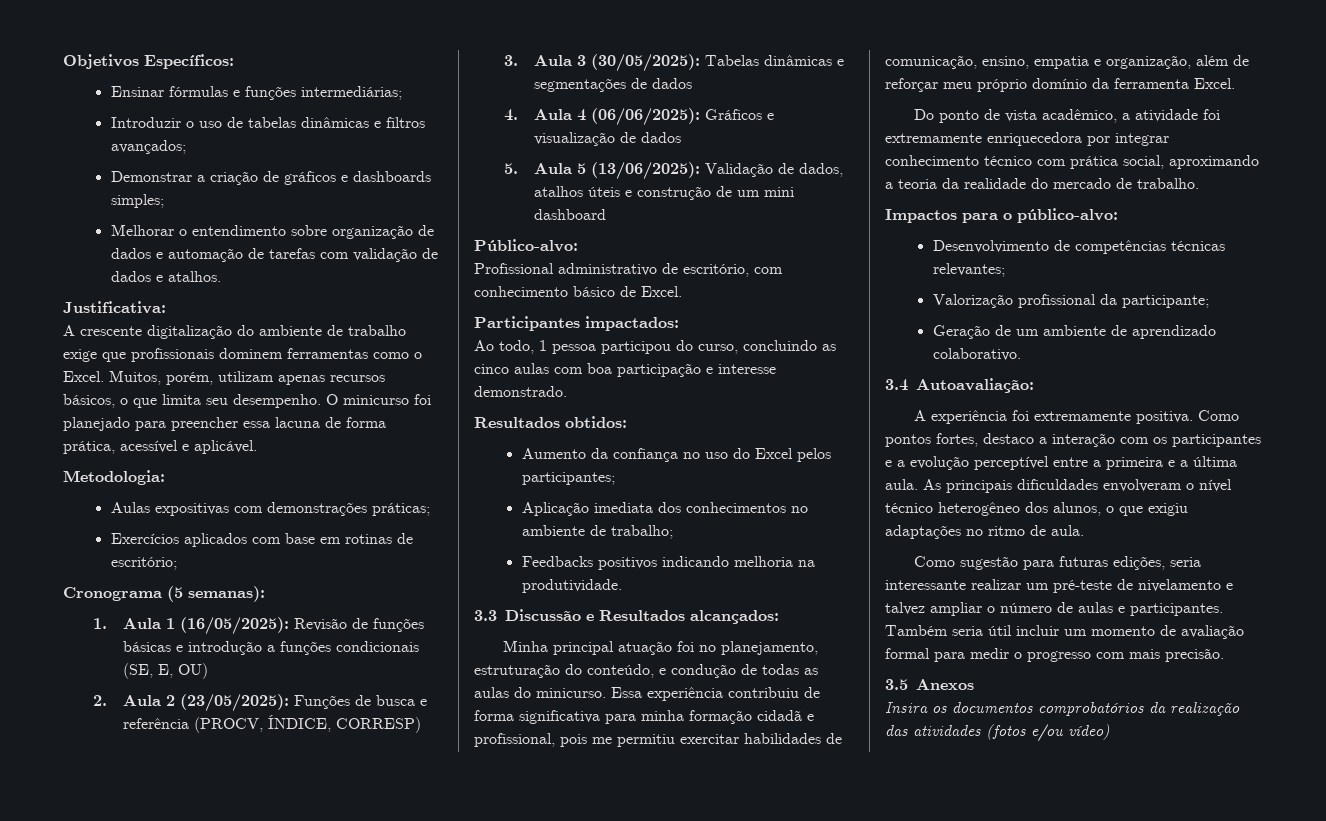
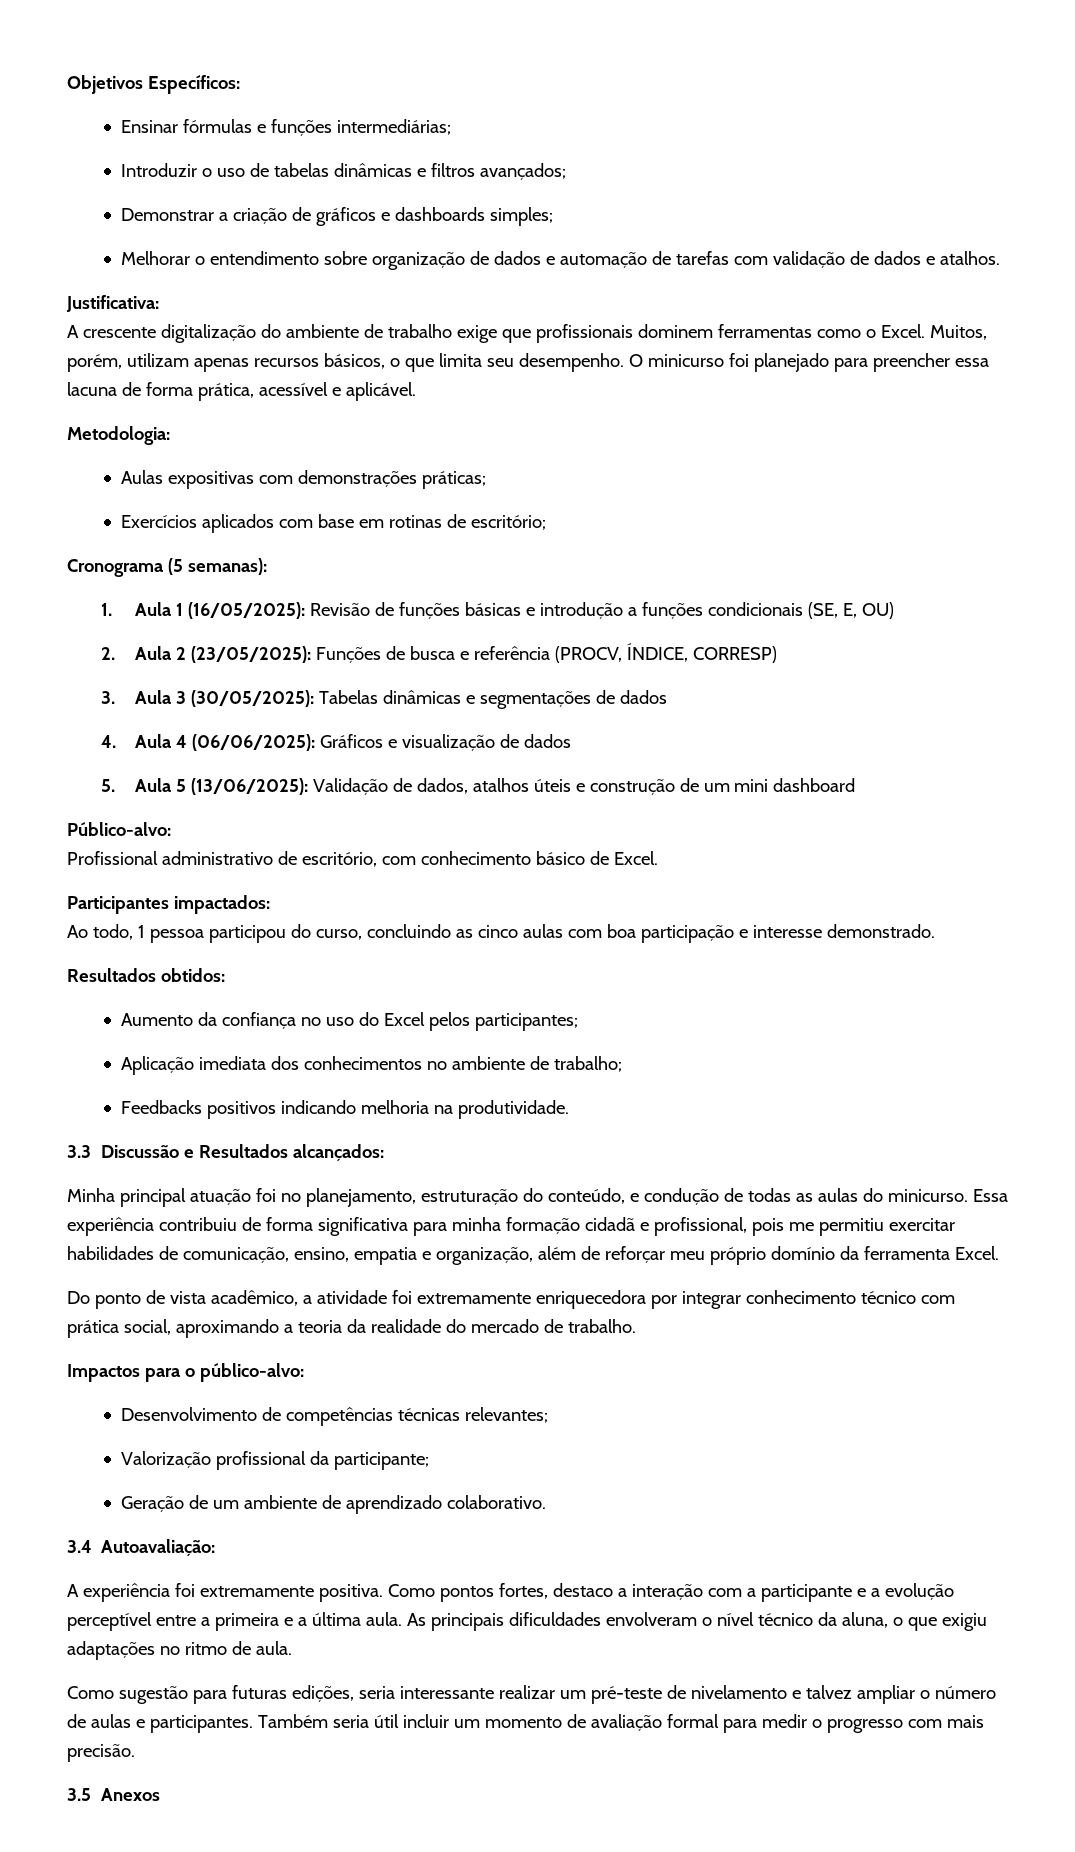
[1153,434,1261,447] os participantes -> [746,1584,852,1602] a participante
[938,502,1101,516] heterogêneo dos alunos, -> [817,1612,888,1628] da aluna,
[885,702,1240,716] [885,724,1110,742] // Insira os documentos comprobatórios da realização das atividades (fotos e/ou vídeo) -> (160, 1794) none

